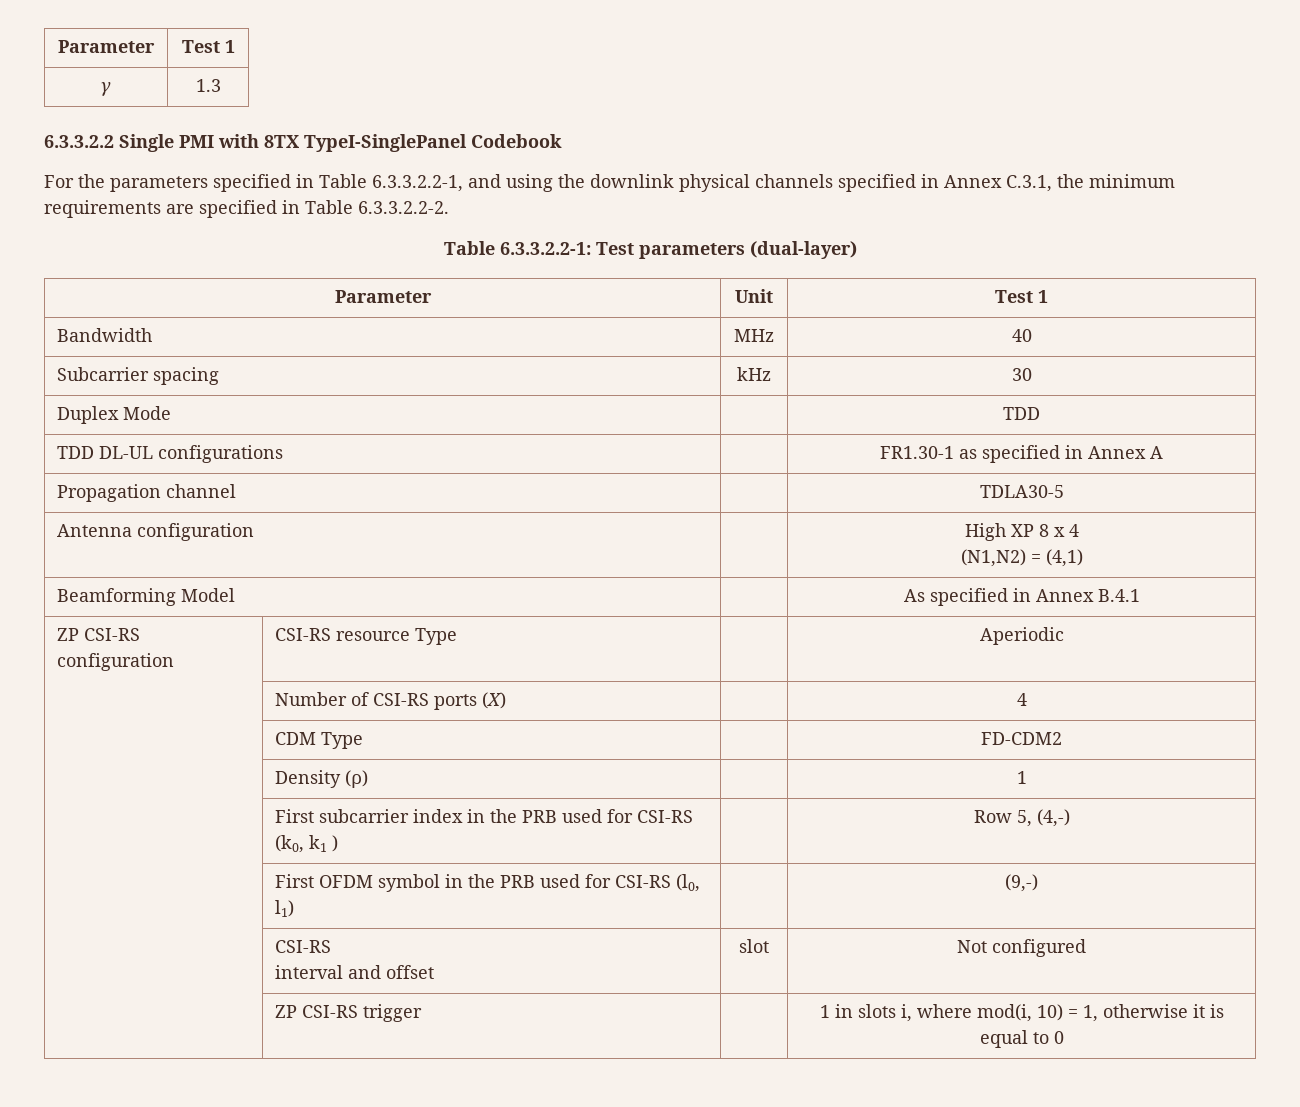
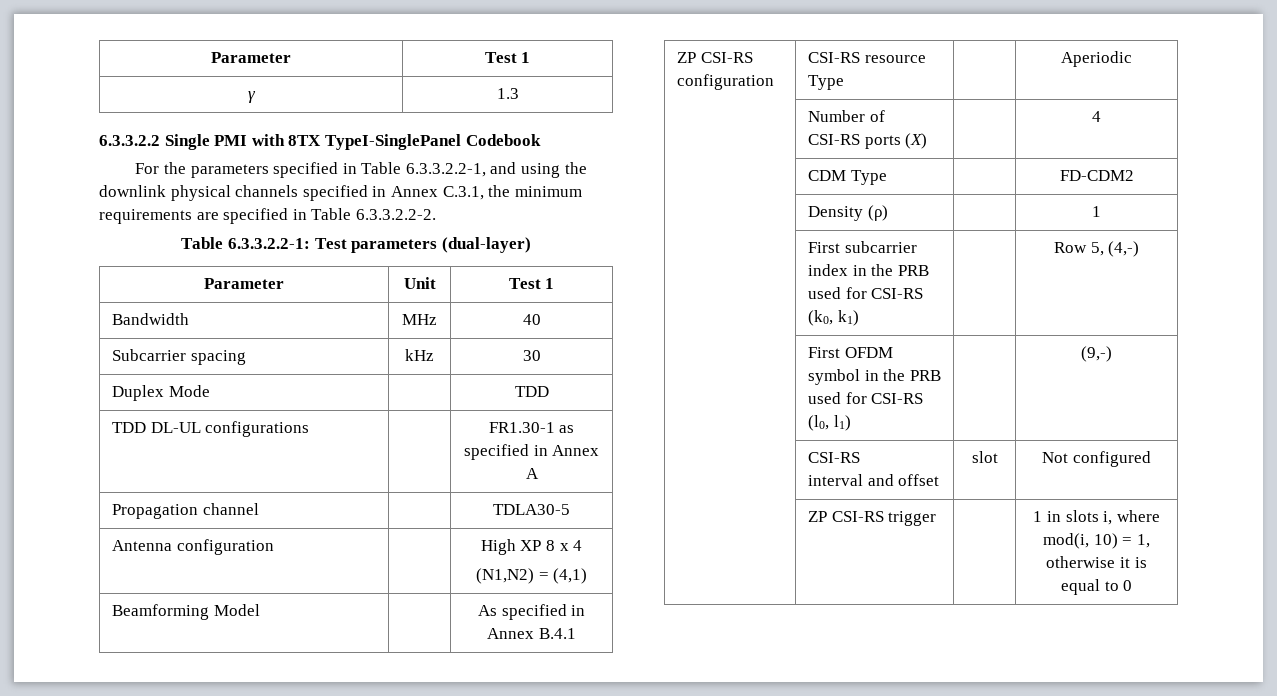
[309,835,339,852] k1 ) -> [837,310,859,326] k1)

